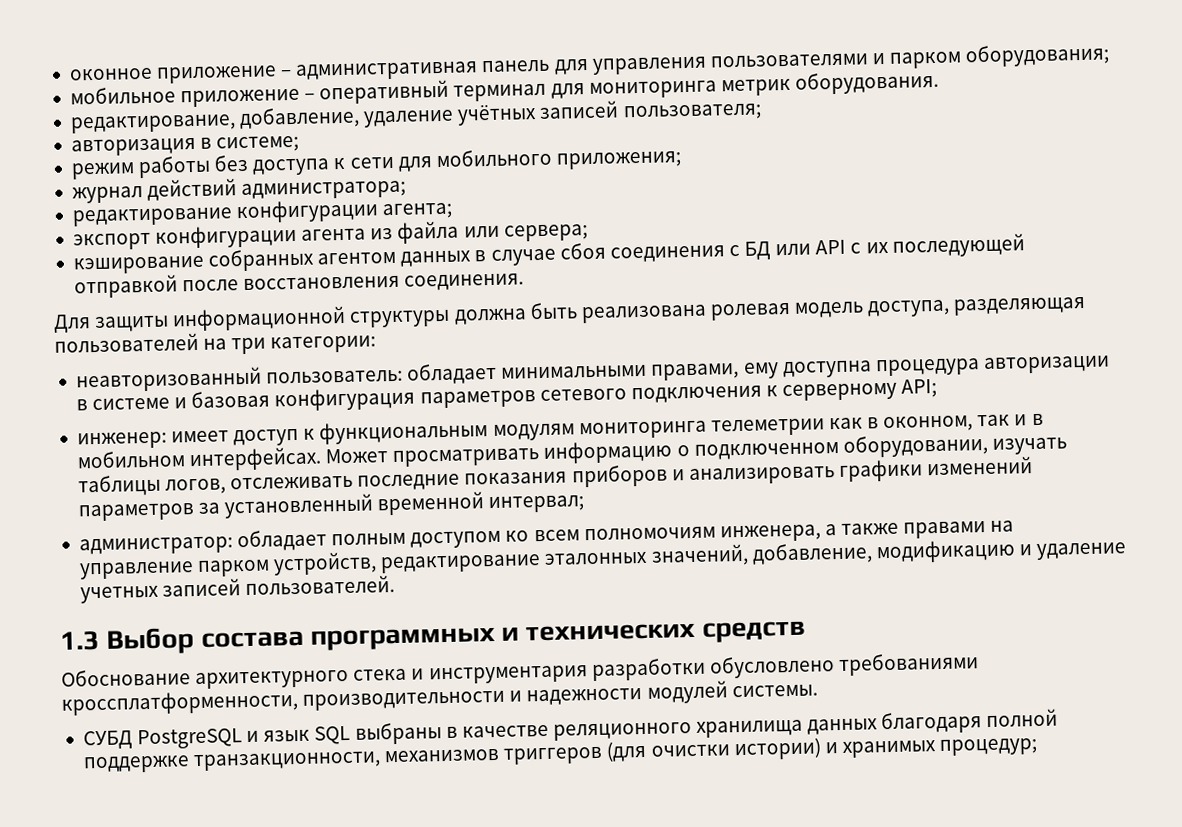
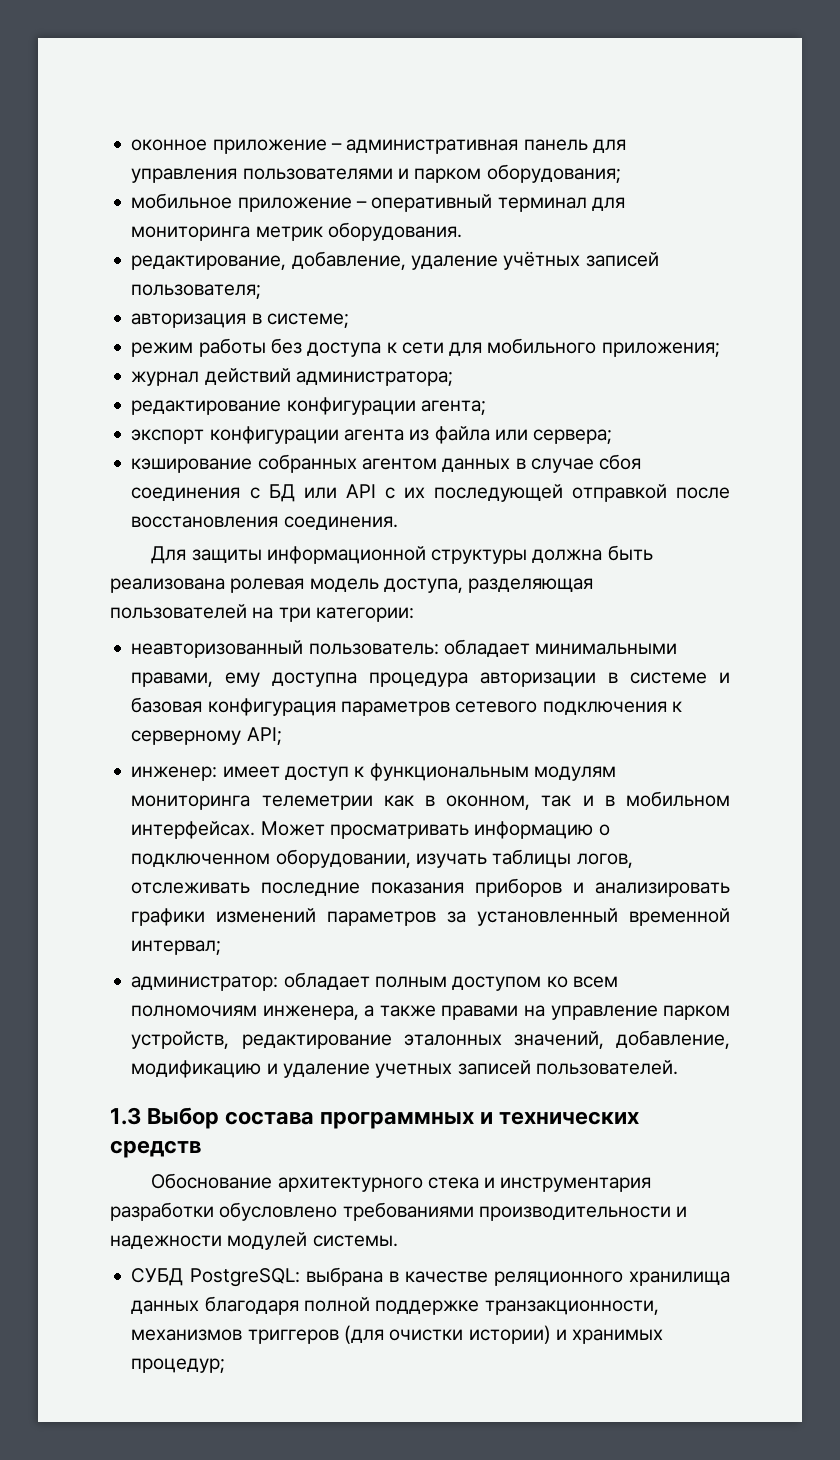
[61,689,298,716] кроссплатформенности, -> (474, 1211) none
[137,722,442,750] PostgreSQL и язык SQL выбраны -> [189,1267,383,1287] PostgreSQL: выбрана

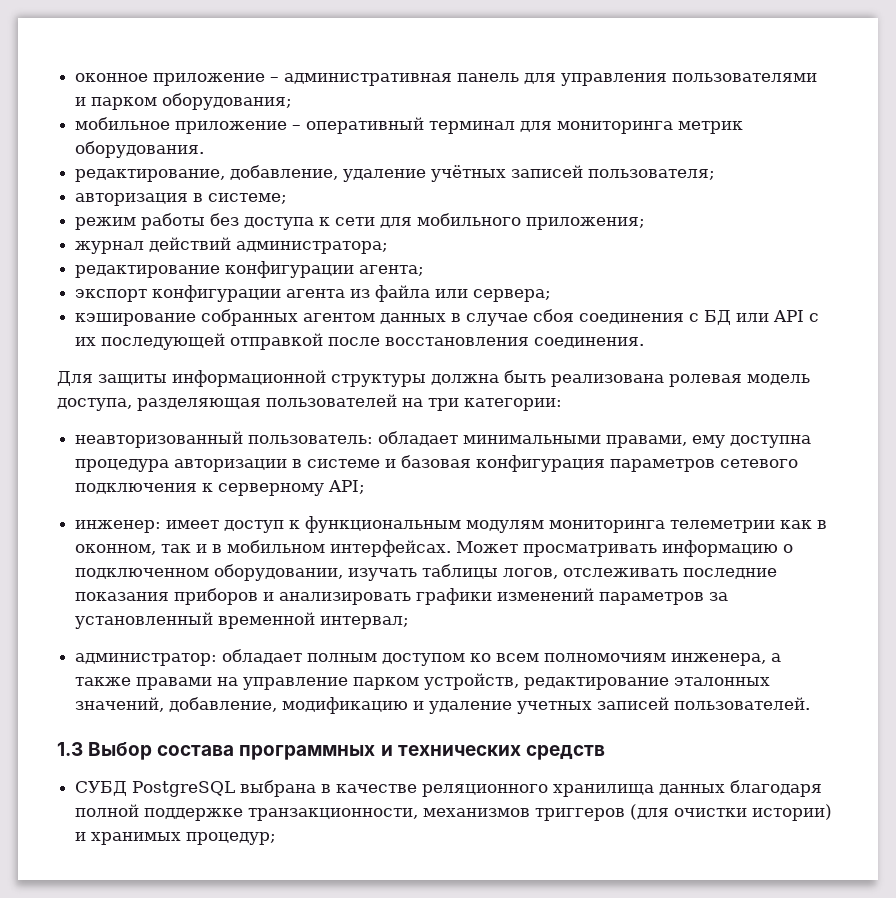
[151,1173,652,1192] [110,1202,688,1221] [110,1232,398,1250] // Обоснование архитектурного стека и инструментария разработки обусловлено требованиями производительности и надежности модулей системы. -> (605, 752) none
[189,1268,300,1287] PostgreSQL: -> [132,781,236,797] PostgreSQL

